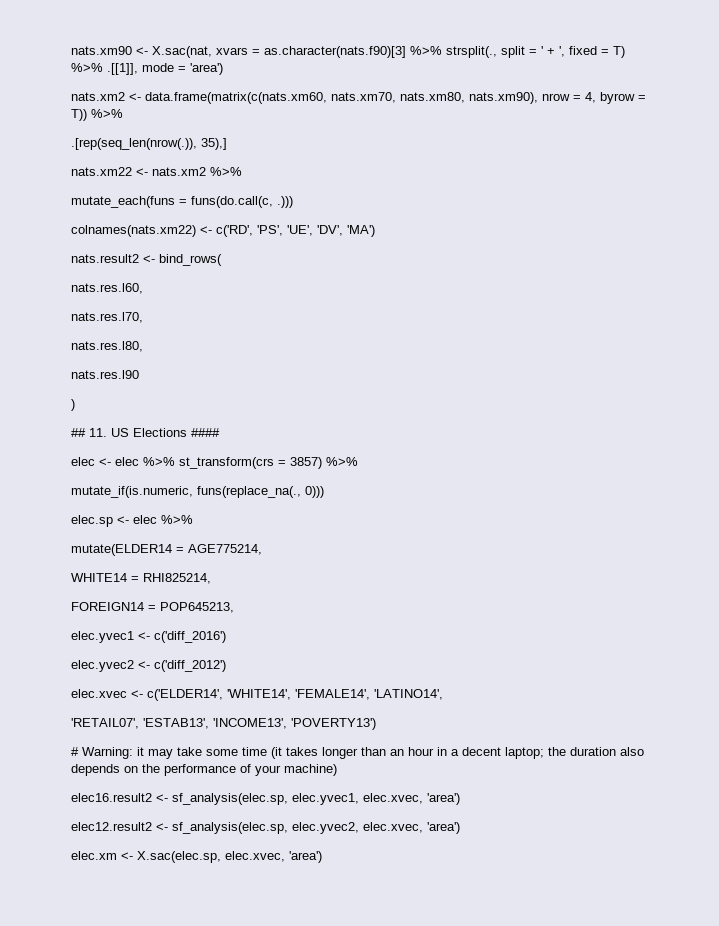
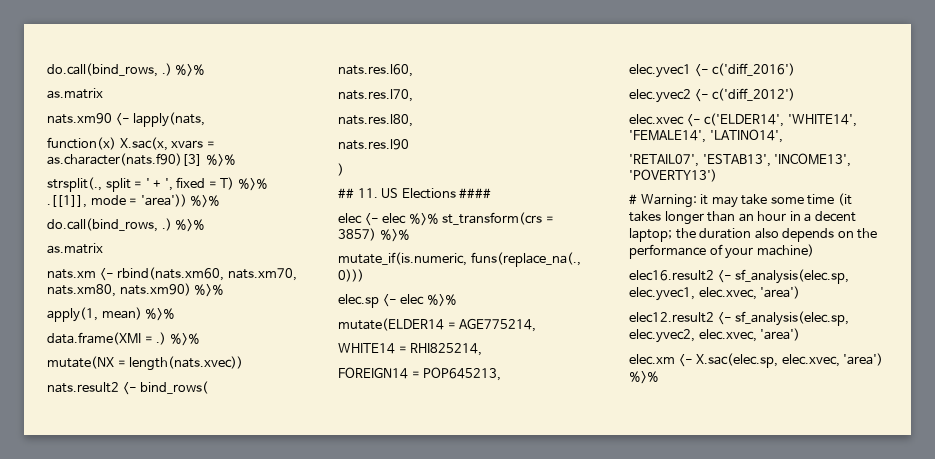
[71,46,212,58] nats.xm90 <- X.sac(nat, -> [47,63,206,77] [47,88,103,99] [47,112,206,127] [47,137,168,151] do.call(bind_rows, .) %>% // as.matrix // nats.xm90 <- lapply(nats, // function(x) X.sac(x,
(442, 50) none -> (236, 160) //
[190,63,223,75] [71,92,646,104] [71,109,123,121] [71,138,227,150] [71,167,242,176] [71,196,293,208] [71,225,375,237] 'area') // nats.xm2 <- data.frame(matrix(c(nats.xm60, nats.xm70, nats.xm80, nats.xm90), nrow = 4, byrow = T)) %>% // .[rep(seq_len(nrow(.)), 35),] // nats.xm22 <- nats.xm2 %>% // mutate_each(funs = funs(do.call(c, .))) // colnames(nats.xm22) <- c('RD', 'PS', 'UE', 'DV', 'MA') -> [140,194,221,208] [47,218,206,232] [47,243,103,254] [47,267,297,281] [47,283,225,297] [47,307,176,322] [47,332,200,346] [47,356,244,371] 'area')) %>% // do.call(bind_rows, .) %>% // as.matrix // nats.xm <- rbind(nats.xm60, nats.xm70, nats.xm80, nats.xm90) %>% // apply(1, mean) %>% // data.frame(XMI = .) %>% // mutate(NX = length(nats.xvec))
(322, 857) none -> [629,371,659,384] %>%

